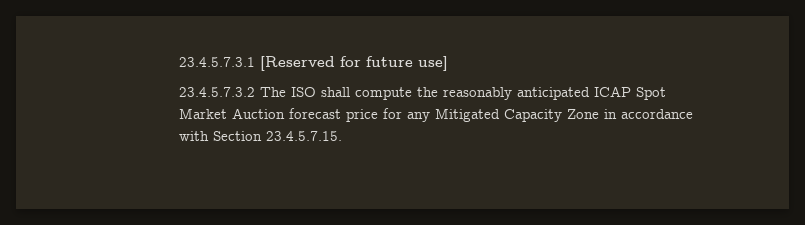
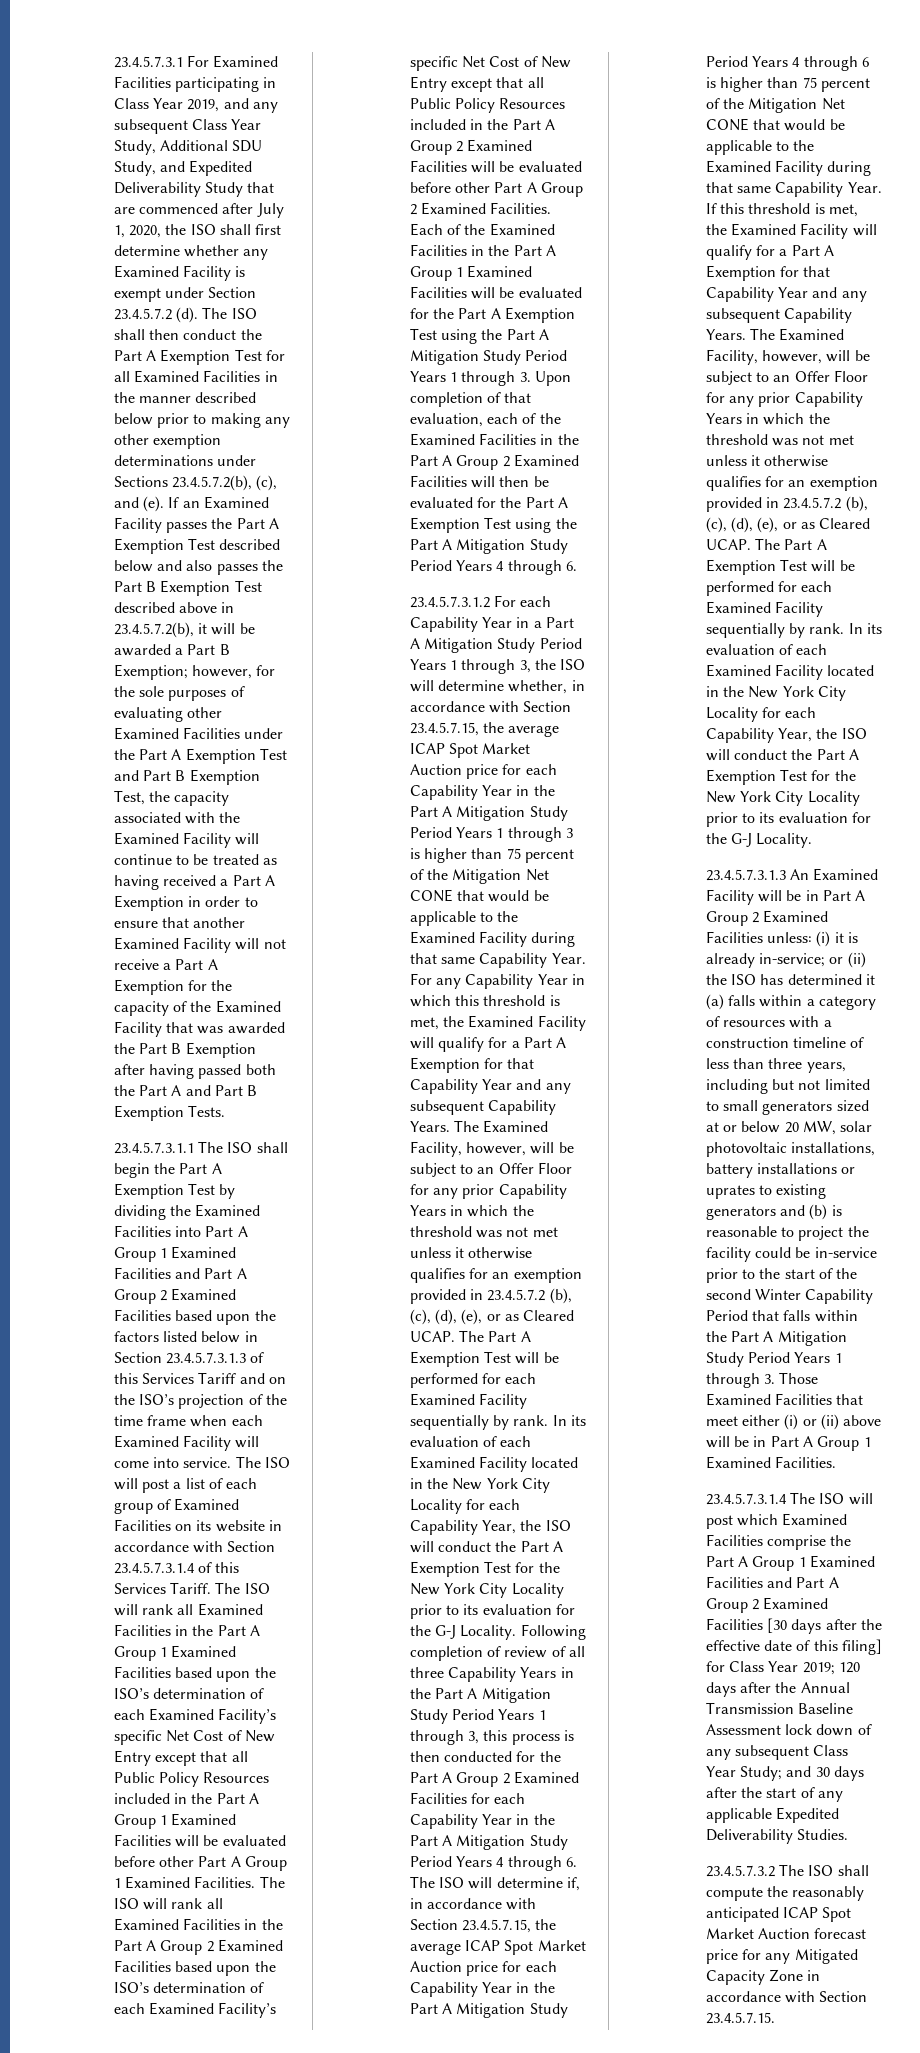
[259,56,448,71] [Reserved for future use] -> [186,55,279,68] [113,76,277,92] [113,98,278,113] [113,119,262,134] [113,140,263,155] [113,160,253,176] [113,182,275,197] [113,203,284,218] [113,224,282,238] [113,245,269,260] [113,265,246,281] [113,287,257,302] [113,307,257,323] [113,329,262,340] [113,349,285,365] [113,370,278,383] [113,392,257,403] [113,413,290,428] [113,434,221,449] [113,455,256,466] [113,475,278,491] [113,496,269,512] [113,517,279,533] [113,538,281,554] [113,560,283,575] [113,580,262,596] [113,602,235,613] [113,622,255,638] [113,644,230,656] [113,664,276,680] [113,686,245,701] [113,707,222,722] [113,727,284,740] [113,748,287,764] [113,769,260,785] [113,790,230,806] [113,812,241,824] [113,832,260,848] [113,854,277,865] [113,875,275,890] [113,895,258,911] [113,917,246,928] [113,937,286,953] [113,959,218,970] [113,979,233,995] [113,1000,281,1016] [113,1021,285,1037] [113,1042,256,1058] [113,1064,276,1079] [113,1085,258,1096] [113,1105,225,1121] [113,1141,288,1154] [113,1163,222,1178] [113,1183,236,1199] [113,1204,261,1220] [113,1225,248,1237] [113,1246,237,1262] [113,1267,247,1279] [113,1288,237,1304] [113,1309,276,1325] [113,1331,258,1343] [113,1352,265,1364] [113,1372,286,1384] [113,1394,287,1409] [113,1415,263,1427] [113,1435,260,1451] [113,1456,290,1468] [113,1478,258,1493] [113,1498,240,1514] [113,1519,282,1532] [113,1541,276,1553] [113,1562,240,1574] [113,1582,270,1594] [113,1603,263,1616] [113,1624,260,1636] [113,1645,237,1661] [113,1666,276,1682] [113,1688,265,1699] [113,1708,277,1724] [113,1730,275,1745] [113,1750,248,1766] [113,1772,270,1787] [113,1793,259,1804] [113,1813,237,1829] [113,1834,286,1847] [113,1856,287,1871] [113,1876,285,1889] [113,1898,223,1910] [113,1918,283,1931] [113,1939,283,1955] [113,1960,276,1976] [113,1982,265,1993] [113,2002,277,2018] [409,56,571,71] [409,76,544,92] [409,98,566,113] [409,119,555,130] [409,139,533,155] [409,160,582,173] [409,182,583,197] [409,202,552,215] [409,223,555,236] [409,244,556,256] [409,265,533,281] [409,286,582,299] [409,307,575,323] [409,328,549,344] [409,350,568,365] [409,371,571,386] [409,392,532,407] [409,413,561,427] [409,433,579,446] [409,454,579,470] [409,475,549,488] [409,497,568,508] [409,517,577,533] [409,539,568,554] [409,560,577,575] [409,595,552,608] [409,617,574,632] [409,638,582,653] [409,659,586,674] [409,680,585,694] [409,701,572,713] [409,722,560,737] [409,743,531,758] [409,764,557,779] [409,785,555,800] [409,806,568,821] [409,827,573,842] [409,848,574,863] [409,869,549,884] [409,889,549,902] [409,911,519,926] [409,931,576,947] [409,953,586,968] [409,973,585,989] [409,995,560,1007] [409,1015,586,1031] [409,1037,567,1052] [409,1057,535,1073] [409,1079,571,1094] [409,1100,556,1115] [409,1120,549,1133] [409,1141,574,1157] [409,1162,572,1177] [409,1184,567,1199] [409,1205,534,1217] [409,1226,558,1238] [409,1247,533,1259] [409,1268,582,1283] [409,1288,572,1304] [409,1309,575,1325] [409,1330,531,1342] [409,1351,559,1367] [409,1373,537,1388] [409,1393,527,1409] [409,1415,586,1430] [409,1436,532,1447] [409,1456,579,1472] [409,1478,550,1493] [409,1499,521,1514] [409,1520,571,1535] [409,1541,563,1553] [409,1561,560,1577] [409,1583,564,1598] [409,1604,575,1619] [409,1624,586,1640] [409,1646,585,1661] [409,1667,574,1682] [409,1688,551,1703] [409,1709,546,1724] [409,1730,574,1745] [409,1751,561,1762] [409,1771,579,1787] [409,1792,526,1804] [409,1814,555,1829] [409,1835,568,1850] [409,1856,577,1871] [409,1876,580,1891] [409,1898,537,1910] [409,1919,557,1933] [409,1940,586,1955] [409,1961,557,1976] [409,1982,555,1997] [409,2003,568,2018] [705,56,869,71] [705,77,870,92] [705,98,845,113] [705,118,845,131] [705,140,815,155] [705,160,872,176] [705,182,882,197] [705,203,858,217] [705,223,877,239] [705,245,834,260] [705,265,831,281] [705,287,867,302] [705,308,852,323] [705,328,845,341] [705,349,870,365] [705,370,868,385] [705,392,863,407] [705,413,830,425] [705,434,854,446] [705,455,829,467] [705,476,878,491] [705,496,868,512] [705,517,871,533] [705,538,827,550] [705,559,855,575] [705,581,833,596] [705,601,823,617] [705,623,882,638] [705,644,828,655] [705,664,875,680] [705,686,846,701] [705,707,817,722] [705,728,867,743] [705,749,859,761] [705,769,856,785] [705,791,860,806] [705,812,871,827] [705,833,813,848] [705,868,879,881] [705,889,866,905] [705,910,829,926] [705,931,858,947] [705,952,866,968] [705,974,875,985] [705,994,876,1010] [705,1016,832,1028] [705,1037,865,1048] [705,1058,846,1073] [705,1079,870,1094] [705,1100,869,1115] [705,1121,873,1135] [705,1142,875,1157] [705,1163,856,1178] [705,1184,827,1199] [705,1204,842,1220] [705,1226,869,1241] [705,1247,877,1262] [705,1268,858,1283] [705,1289,874,1304] [705,1310,858,1322] [705,1331,847,1346] [705,1352,842,1367] [705,1372,819,1388] [705,1393,864,1406] [705,1414,882,1430] [705,1436,871,1451] [705,1456,836,1469] [705,1492,873,1505] [705,1513,848,1529] [705,1534,852,1550] [705,1555,875,1571] [705,1576,839,1588] [705,1597,829,1613] [705,1618,882,1634] [705,1639,882,1655] [705,1661,860,1675] [705,1682,850,1697] [705,1702,853,1714] [705,1724,872,1736] [705,1745,849,1760] [705,1766,864,1781] [705,1787,843,1802] [705,1807,839,1823] [705,1829,848,1844] For Examined Facilities participating in Class Year 2019, and any subsequent Class Year Study, Additional SDU Study, and Expedited Deliverability Study that are commenced after July 1, 2020, the ISO shall first determine whether any Examined Facility is exempt under Section 23.4.5.7.2 (d). The ISO shall then conduct the Part A Exemption Test for all Examined Facilities in the manner described below prior to making any other exemption determinations under Sections 23.4.5.7.2(b), (c), and (e). If an Examined Facility passes the Part A Exemption Test described below and also passes the Part B Exemption Test described above in 23.4.5.7.2(b), it will be awarded a Part B Exemption; however, for the sole purposes of evaluating other Examined Facilities under the Part A Exemption Test and Part B Exemption Test, the capacity associated with the Examined Facility will continue to be treated as having received a Part A Exemption in order to ensure that another Examined Facility will not receive a Part A Exemption for the capacity of the Examined Facility that was awarded the Part B Exemption after having passed both the Part A and Part B Exemption Tests. // 23.4.5.7.3.1.1 The ISO shall begin the Part A Exemption Test by dividing the Examined Facilities into Part A Group 1 Examined Facilities and Part A Group 2 Examined Facilities based upon the factors listed below in Section 23.4.5.7.3.1.3 of this Services Tariff and on the ISO’s projection of the time frame when each Examined Facility will come into service. The ISO will post a list of each group of Examined Facilities on its website in accordance with Section 23.4.5.7.3.1.4 of this Services Tariff. The ISO will rank all Examined Facilities in the Part A Group 1 Examined Facilities based upon the ISO’s determination of each Examined Facility’s specific Net Cost of New Entry except that all Public Policy Resources included in the Part A Group 1 Examined Facilities will be evaluated before other Part A Group 1 Examined Facilities. The ISO will rank all Examined Facilities in the Part A Group 2 Examined Facilities based upon the ISO’s determination of each Examined Facility’s specific Net Cost of New Entry except that all Public Policy Resources included in the Part A Group 2 Examined Facilities will be evaluated before other Part A Group 2 Examined Facilities. Each of the Examined Facilities in the Part A Group 1 Examined Facilities will be evaluated for the Part A Exemption Test using the Part A Mitigation Study Period Years 1 through 3. Upon completion of that evaluation, each of the Examined Facilities in the Part A Group 2 Examined Facilities will then be evaluated for the Part A Exemption Test using the Part A Mitigation Study Period Years 4 through 6. // 23.4.5.7.3.1.2 For each Capability Year in a Part A Mitigation Study Period Years 1 through 3, the ISO will determine whether, in accordance with Section 23.4.5.7.15, the average ICAP Spot Market Auction price for each Capability Year in the Part A Mitigation Study Period Years 1 through 3 is higher than 75 percent of the Mitigation Net CONE that would be applicable to the Examined Facility during that same Capability Year. For any Capability Year in which this threshold is met, the Examined Facility will qualify for a Part A Exemption for that Capability Year and any subsequent Capability Years. The Examined Facility, however, will be subject to an Offer Floor for any prior Capability Years in which the threshold was not met unless it otherwise qualifies for an exemption provided in 23.4.5.7.2 (b), (c), (d), (e), or as Cleared UCAP. The Part A Exemption Test will be performed for each Examined Facility sequentially by rank. In its evaluation of each Examined Facility located in the New York City Locality for each Capability Year, the ISO will conduct the Part A Exemption Test for the New York City Locality prior to its evaluation for the G-J Locality. Following completion of review of all three Capability Years in the Part A Mitigation Study Period Years 1 through 3, this process is then conducted for the Part A Group 2 Examined Facilities for each Capability Year in the Part A Mitigation Study Period Years 4 through 6. The ISO will determine if, in accordance with Section 23.4.5.7.15, the average ICAP Spot Market Auction price for each Capability Year in the Part A Mitigation Study Period Years 4 through 6 is higher than 75 percent of the Mitigation Net CONE that would be applicable to the Examined Facility during that same Capability Year. If this threshold is met, the Examined Facility will qualify for a Part A Exemption for that Capability Year and any subsequent Capability Years. The Examined Facility, however, will be subject to an Offer Floor for any prior Capability Years in which the threshold was not met unless it otherwise qualifies for an exemption provided in 23.4.5.7.2 (b), (c), (d), (e), or as Cleared UCAP. The Part A Exemption Test will be performed for each Examined Facility sequentially by rank. In its evaluation of each Examined Facility located in the New York City Locality for each Capability Year, the ISO will conduct the Part A Exemption Test for the New York City Locality prior to its evaluation for the G-J Locality. // 23.4.5.7.3.1.3 An Examined Facility will be in Part A Group 2 Examined Facilities unless: (i) it is already in-service; or (ii) the ISO has determined it (a) falls within a category of resources with a construction timeline of less than three years, including but not limited to small generators sized at or below 20 MW, solar photovoltaic installations, battery installations or uprates to existing generators and (b) is reasonable to project the facility could be in-service prior to the start of the second Winter Capability Period that falls within the Part A Mitigation Study Period Years 1 through 3. Those Examined Facilities that meet either (i) or (ii) above will be in Part A Group 1 Examined Facilities. // 23.4.5.7.3.1.4 The ISO will post which Examined Facilities comprise the Part A Group 1 Examined Facilities and Part A Group 2 Examined Facilities [30 days after the effective date of this filing] for Class Year 2019; 120 days after the Annual Transmission Baseline Assessment lock down of any subsequent Class Year Study; and 30 days after the start of any applicable Expedited Deliverability Studies.

